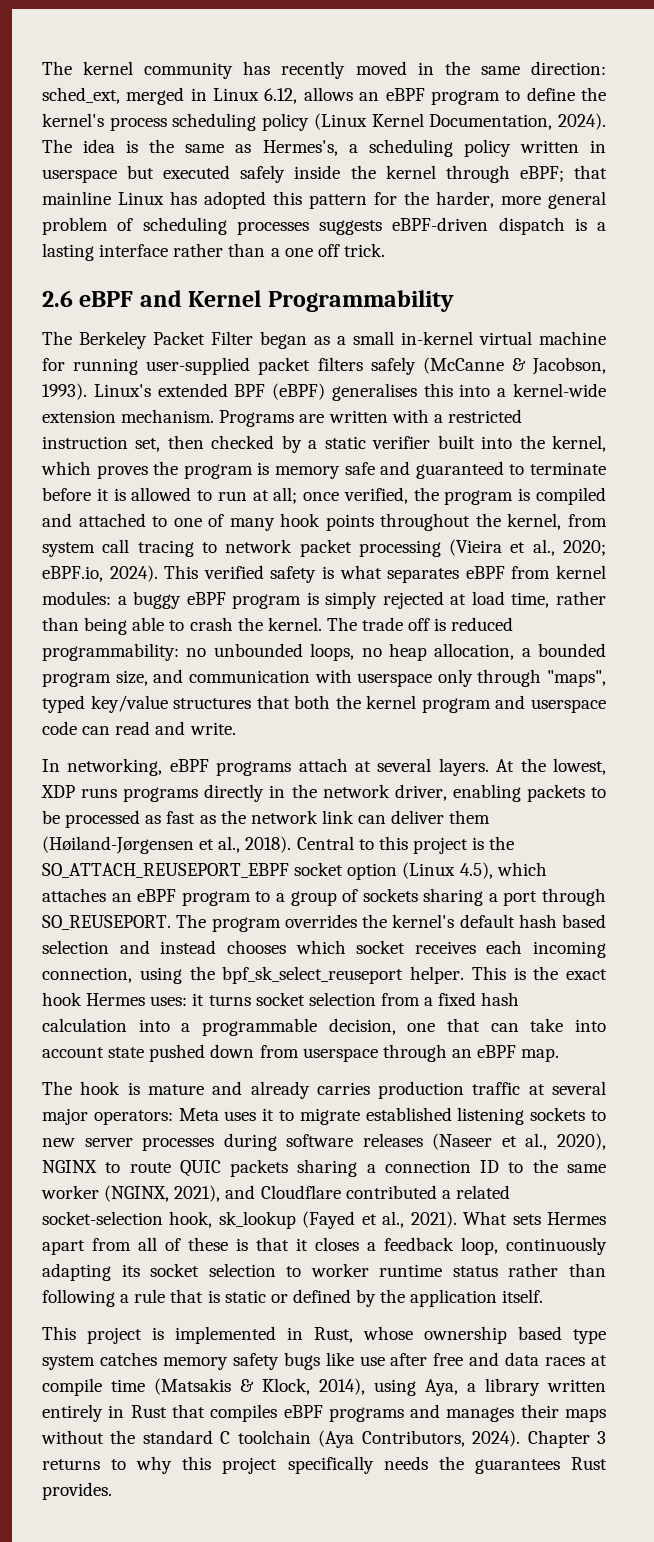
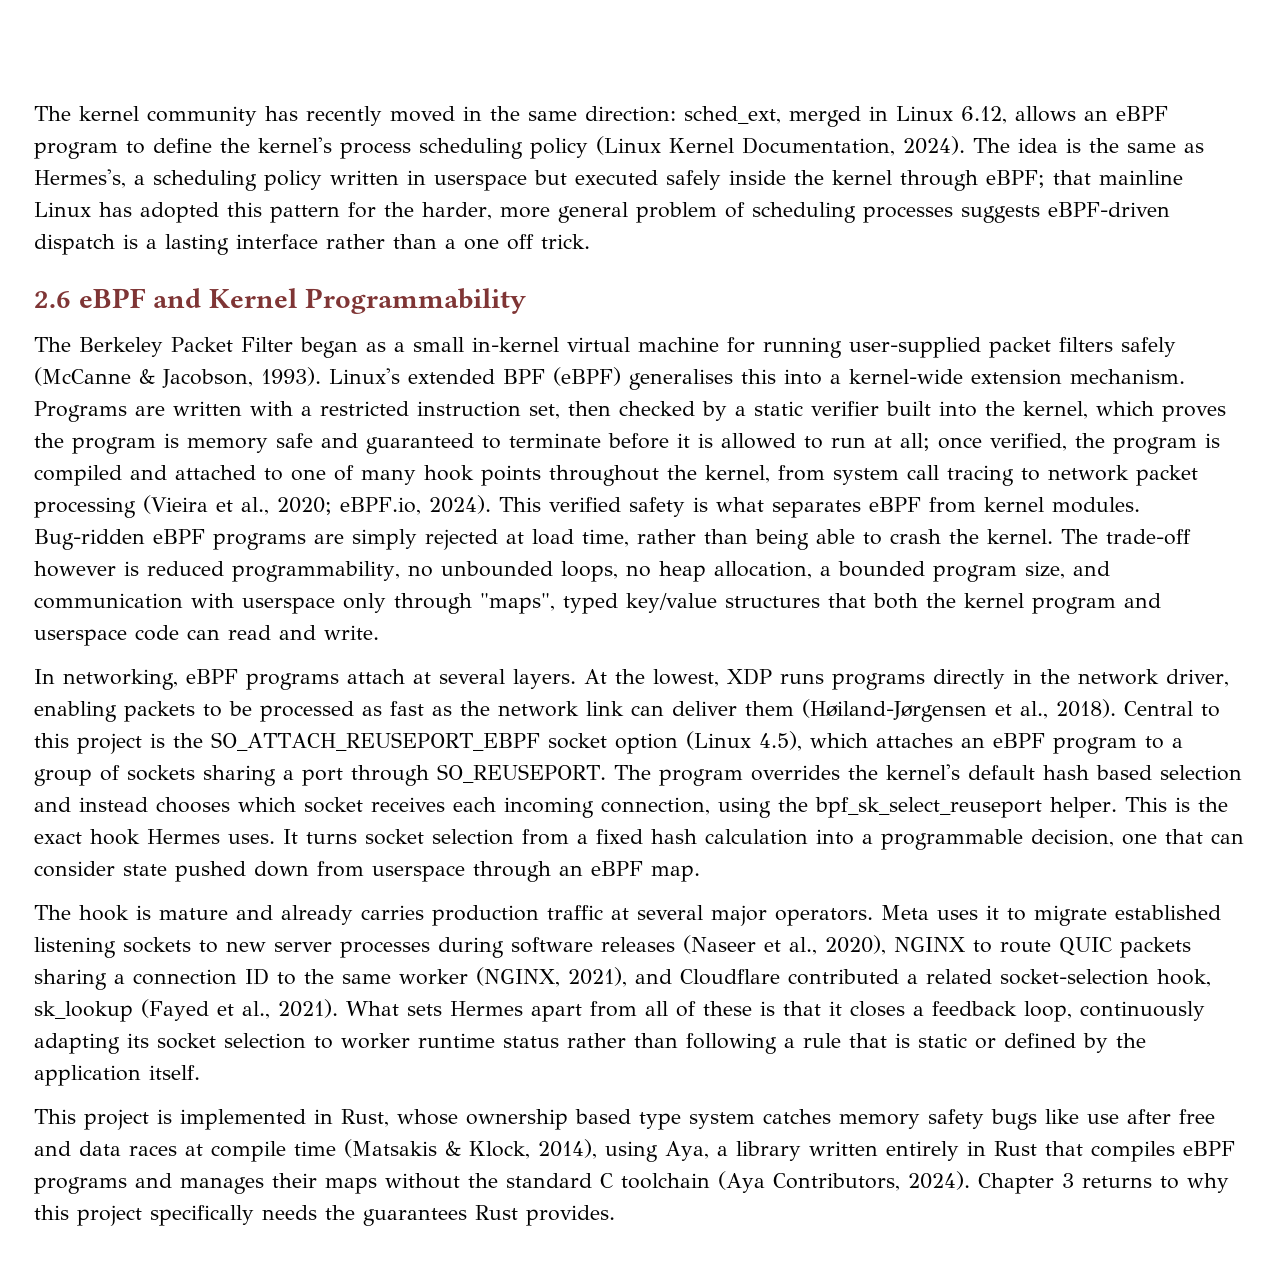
[42,591,319,609] modules: a buggy eBPF program is -> [1051,497,1140,513] [34,529,344,550] modules. Bug-ridden eBPF programs are
[362,617,431,631] trade off -> [1106,529,1191,545] [34,561,116,577] trade-off however
[42,643,179,661] programmability: -> [232,561,400,582] programmability,
[150,993,205,1006] uses: it -> [228,829,298,844] uses. It
[530,1018,607,1032] [42,1047,104,1058] take into account -> [34,861,115,877] consider
[93,1110,173,1125] operators: -> [775,908,873,926] operators.

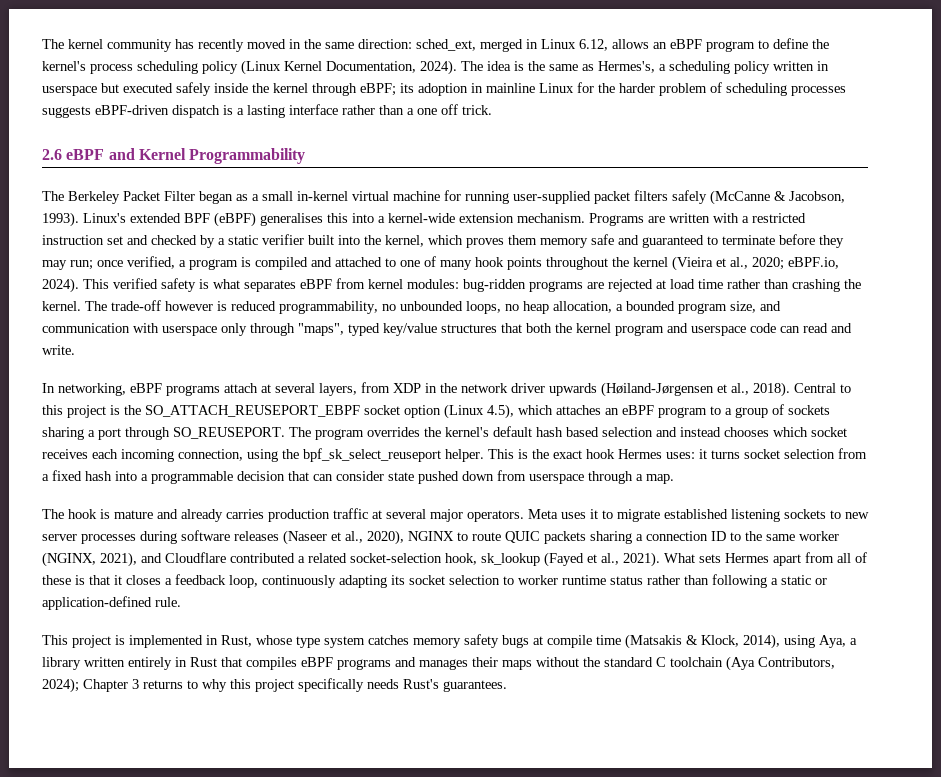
[1053,170,1183,185] [34,202,628,223] that mainline Linux has adopted this pattern for the harder, more general -> [400,82,655,96] its adoption in mainline Linux for the harder
[529,401,611,419] set, then -> [107,235,148,245] set and
[34,433,179,454] the program is -> [508,235,537,245] them
[677,433,930,451] it is allowed to run at all; -> [819,235,844,248] [42,260,93,270] they may run;
[1075,433,1105,448] the -> [179,260,186,267] a
[705,465,1198,486] [34,497,136,518] kernel, from system call tracing to network packet processing -> [633,257,668,267] kernel
[1051,497,1140,513] [34,529,205,550] modules. Bug-ridden eBPF -> [407,279,526,292] modules: bug-ridden
[352,529,417,550] simply -> (604, 285) none
[582,529,941,550] time, rather than being able to crash -> [698,279,840,292] time rather than crashing
[513,668,1229,690] [34,701,794,722] layers. At the lowest, XDP runs programs directly in the network driver, enabling packets to be processed as fast as the network link can deliver them -> [319,382,597,396] layers, from XDP in the network driver upwards
[228,829,298,844] uses. It -> [666,449,707,459] uses: it
[705,829,808,845] calculation -> (112, 476) none
[1031,829,1157,847] decision, one -> [237,471,285,481] decision
[559,861,643,876] an eBPF -> [636,474,643,481] a
[803,1033,1146,1053] [34,1065,200,1086] rule that is static or defined by the application itself. -> [781,575,827,585] [42,596,181,610] static or application-defined rule.
[466,1109,631,1130] ownership based -> (292, 640) none
[1045,1109,1215,1124] [34,1141,177,1156] like use after free and data races -> (529, 641) none
[907,1171,970,1190] 2024). -> [42,678,79,693] 2024);
[325,1205,615,1226] the guarantees Rust provides. -> [403,679,507,692] Rust's guarantees.

